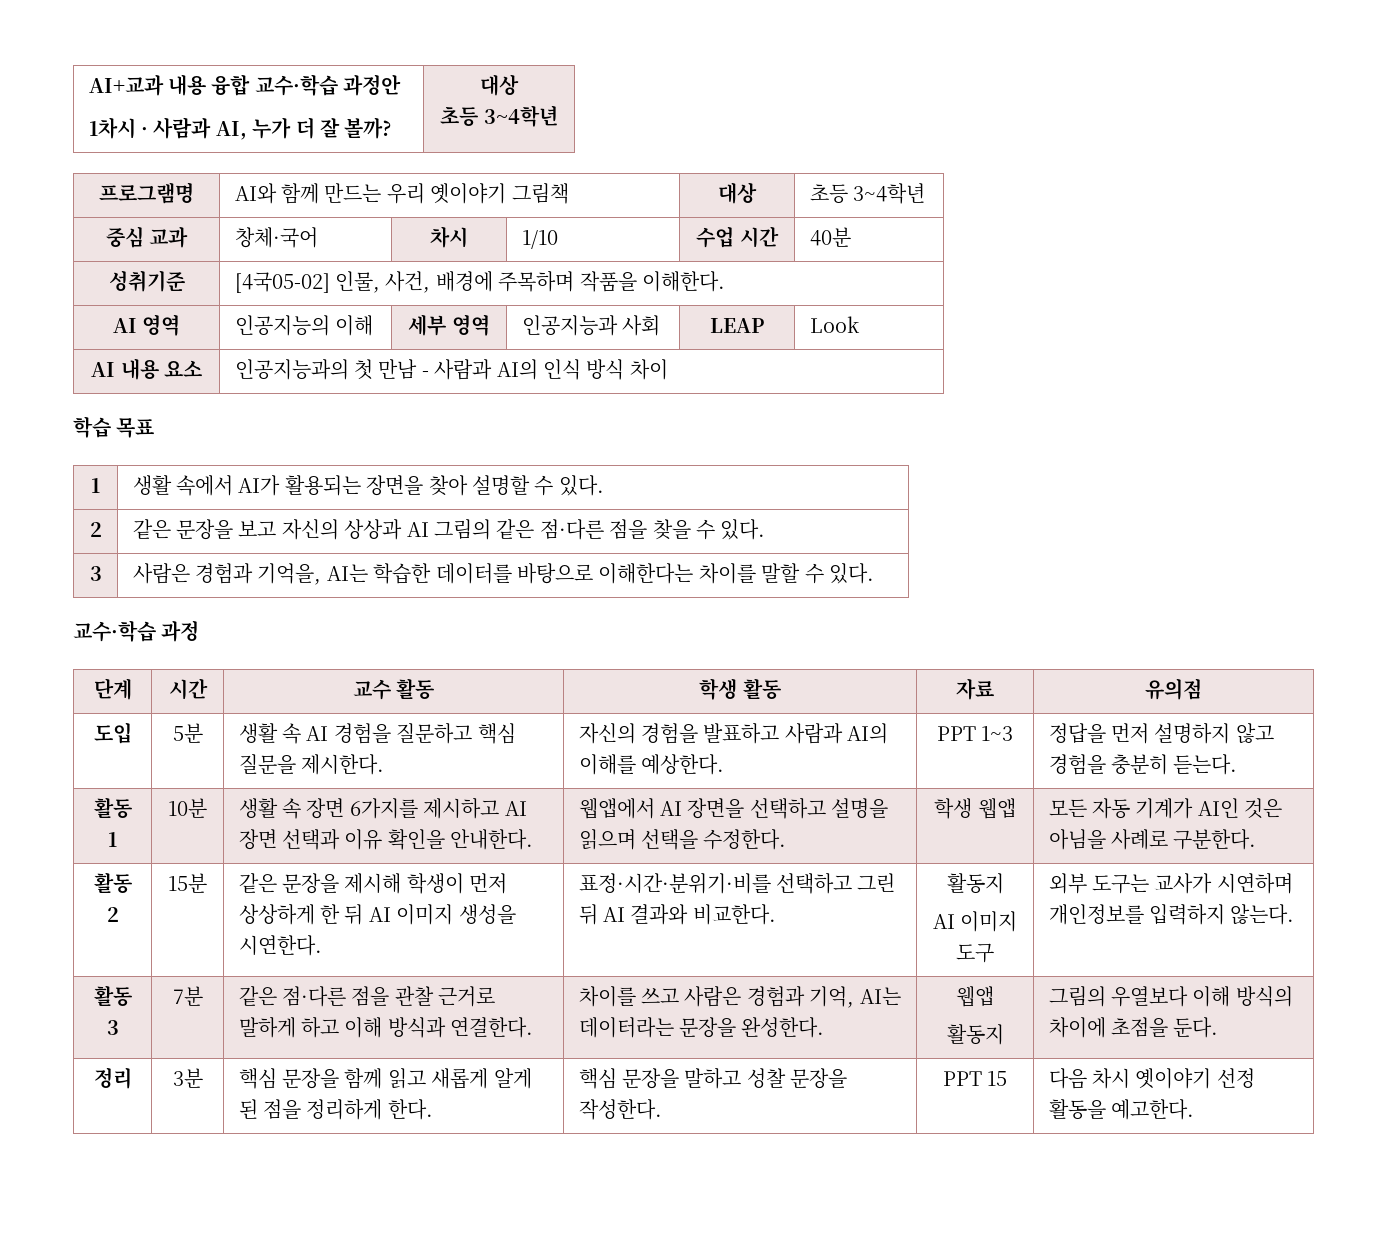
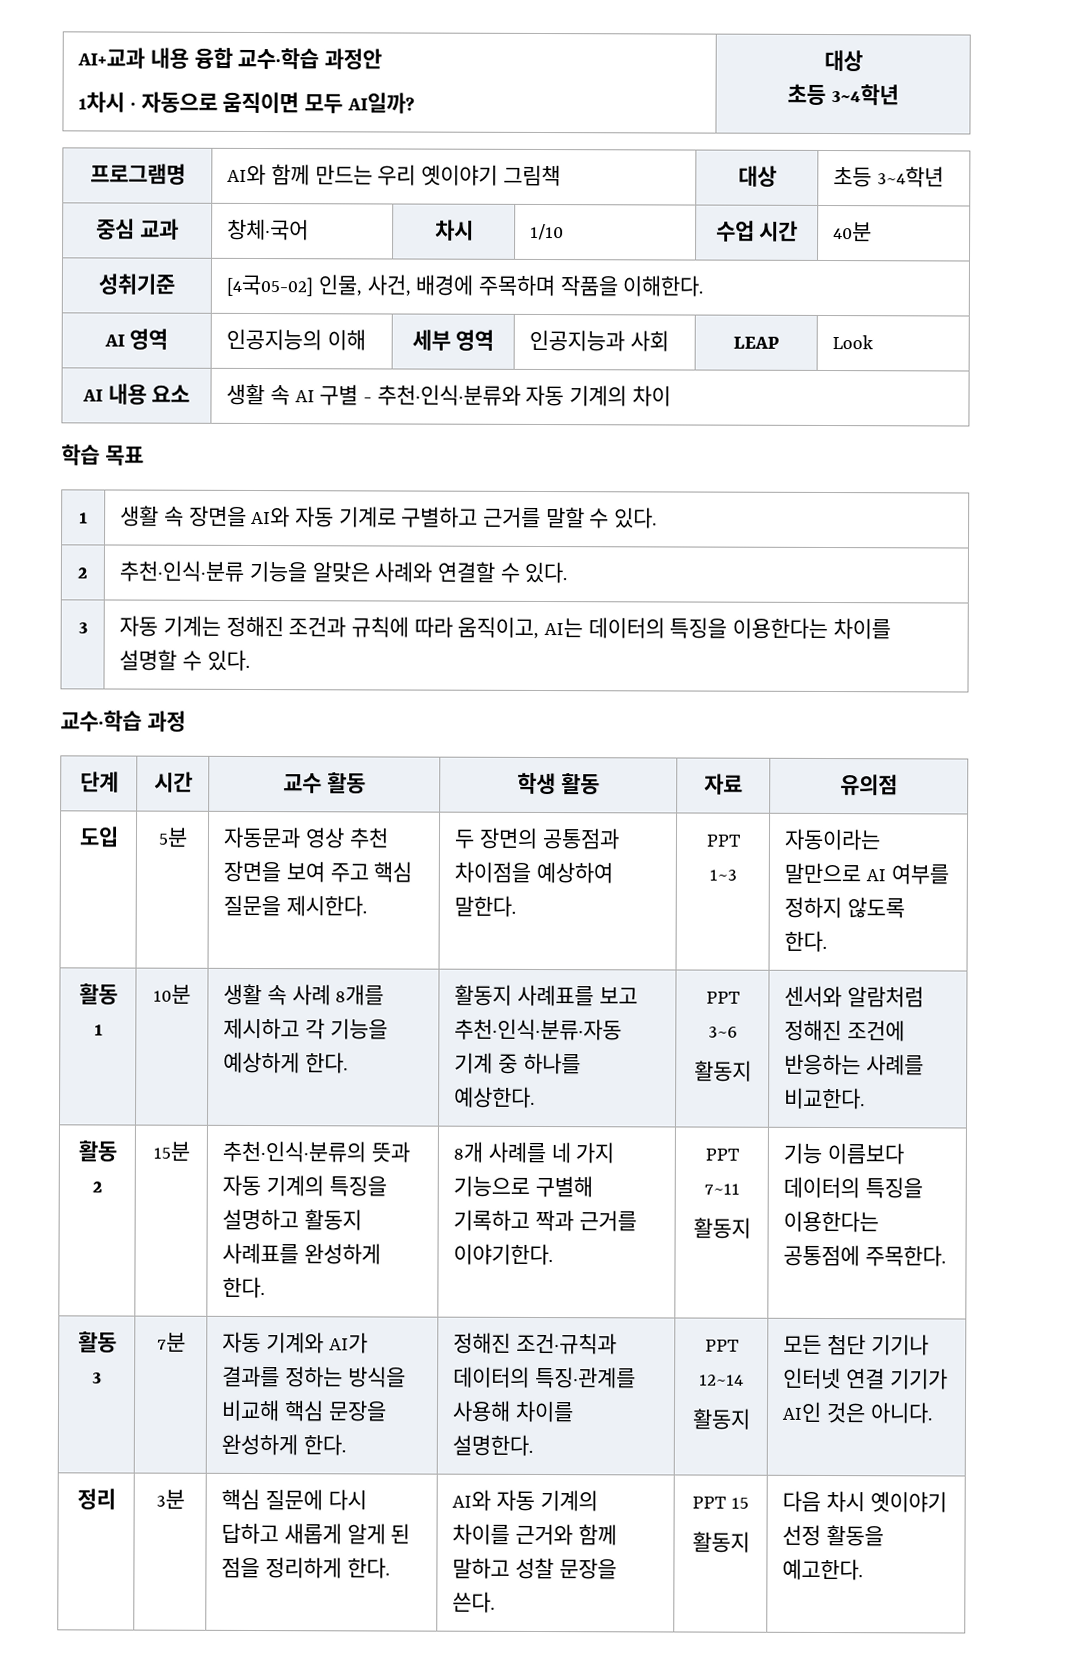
[153,117,392,140] 사람과 AI, 누가 더 잘 볼까? -> [140,91,415,114] 자동으로 움직이면 모두 AI일까?
[234,359,625,380] 인공지능과의 첫 만남 - 사람과 AI의 인식 방식 -> [226,383,628,407] 생활 속 AI 구별 - 추천·인식·분류와 자동 기계의
[176,475,604,496] [89,522,102,537] [132,519,766,540] [89,566,102,581] [132,563,801,585] 속에서 AI가 활용되는 장면을 찾아 설명할 수 있다. // 2 | 같은 문장을 보고 자신의 상상과 AI 그림의 같은 점·다른 점을 찾을 수 있다. // 3 | 사람은 경험과 기억을, AI는 학습한 데이터를 바탕으로 이해한다는 차이를 말할 -> [164,505,658,529] [77,567,88,579] [119,560,568,584] [77,622,88,634] [119,615,891,640] [119,649,178,671] 속 장면을 AI와 자동 기계로 구별하고 근거를 말할 수 있다. // 2 | 추천·인식·분류 기능을 알맞은 사례와 연결할 수 있다. // 3 | 자동 기계는 정해진 조건과 규칙에 따라 움직이고, AI는 데이터의 특징을 이용한다는 차이를 설명할
[238,723,516,744] [238,754,385,775] [578,723,889,744] [578,754,725,775] [936,726,1014,741] [1048,723,1274,744] [1048,754,1238,775] 생활 속 AI 경험을 질문하고 핵심 질문을 제시한다. | 자신의 경험을 발표하고 사람과 AI의 이해를 예상한다. | PPT 1~3 | 정답을 먼저 설명하지 않고 경험을 충분히 듣는다. -> [223,826,389,849] [223,860,413,883] [223,894,368,917] [454,827,620,850] [454,861,614,884] [454,895,517,917] [705,834,740,847] [708,869,737,881] [784,828,882,851] [784,862,949,885] [784,896,906,919] [784,930,828,953] 자동문과 영상 추천 장면을 보여 주고 핵심 질문을 제시한다. | 두 장면의 공통점과 차이점을 예상하여 말한다. | PPT 1~3 | 자동이라는 말만으로 AI 여부를 정하지 않도록 한다.
[306,798,527,819] [238,829,534,850] [578,798,889,819] [578,829,787,850] [934,798,1016,819] [1048,798,1283,819] [1048,829,1257,850] [93,873,132,893] [106,907,119,922] [168,873,207,893] [238,873,508,894] [238,904,516,925] [238,935,322,956] [578,873,896,894] [578,904,776,925] [946,873,1004,894] [932,911,1018,932] [956,943,994,963] [1048,873,1293,894] [1048,904,1295,925] [93,986,132,1006] [106,1020,119,1035] [172,986,203,1006] [238,986,496,1007] [238,1017,534,1038] [578,986,901,1008] [578,1017,825,1038] [956,986,994,1007] [946,1024,1004,1045] [1048,986,1293,1007] [1048,1017,1219,1038] 장면 6가지를 제시하고 AI 장면 선택과 이유 확인을 안내한다. | 웹앱에서 AI 장면을 선택하고 설명을 읽으며 선택을 수정한다. | 학생 웹앱 | 모든 자동 기계가 AI인 것은 아님을 사례로 구분한다. // 활동 2 | 15분 | 같은 문장을 제시해 학생이 먼저 상상하게 한 뒤 AI 이미지 생성을 시연한다. | 표정·시간·분위기·비를 선택하고 그린 뒤 AI 결과와 비교한다. | 활동지 // AI 이미지 도구 | 외부 도구는 교사가 시연하며 개인정보를 입력하지 않는다. // 활동 3 | 7분 | 같은 점·다른 점을 관찰 근거로 말하게 하고 이해 방식과 연결한다. | 차이를 쓰고 사람은 경험과 기억, AI는 데이터라는 문장을 완성한다. | 웹앱 // 활동지 | 그림의 우열보다 이해 방식의 차이에 초점을 둔다. -> [291,984,385,1006] [223,1017,388,1040] [223,1051,349,1074] [454,984,638,1007] [454,1018,623,1041] [454,1052,581,1075] [454,1086,536,1108] [705,991,740,1004] [707,1026,738,1038] [693,1060,752,1082] [784,985,925,1008] [784,1019,906,1042] [784,1053,925,1076] [784,1087,866,1110] [77,1140,117,1162] [91,1181,103,1193] [152,1141,190,1161] [222,1140,411,1163] [222,1174,387,1197] [222,1208,363,1231] [222,1242,382,1265] [222,1276,266,1299] [453,1141,615,1164] [453,1175,594,1198] [453,1209,637,1232] [453,1243,554,1266] [704,1148,739,1161] [703,1183,740,1195] [692,1217,751,1239] [783,1142,905,1165] [783,1176,924,1199] [783,1210,880,1233] [783,1244,947,1267] [77,1331,117,1353] [92,1372,102,1384] [156,1332,186,1352] [222,1331,368,1354] [222,1365,406,1388] [221,1399,387,1422] [221,1433,347,1456] [453,1332,618,1355] [453,1366,637,1389] [452,1400,575,1423] [452,1434,534,1456] [704,1339,739,1352] [699,1374,744,1386] [691,1408,750,1430] [783,1334,929,1356] [783,1367,948,1390] [782,1401,933,1424] 사례 8개를 제시하고 각 기능을 예상하게 한다. | 활동지 사례표를 보고 추천·인식·분류·자동 기계 중 하나를 예상한다. | PPT 3~6 // 활동지 | 센서와 알람처럼 정해진 조건에 반응하는 사례를 비교한다. // 활동 2 | 15분 | 추천·인식·분류의 뜻과 자동 기계의 특징을 설명하고 활동지 사례표를 완성하게 한다. | 8개 사례를 네 가지 기능으로 구별해 기록하고 짝과 근거를 이야기한다. | PPT 7~11 // 활동지 | 기능 이름보다 데이터의 특징을 이용한다는 공통점에 주목한다. // 활동 3 | 7분 | 자동 기계와 AI가 결과를 정하는 방식을 비교해 핵심 문장을 완성하게 한다. | 정해진 조건·규칙과 데이터의 특징·관계를 사용해 차이를 설명한다. | PPT 12~14 // 활동지 | 모든 첨단 기기나 인터넷 연결 기기가 AI인 것은 아니다.
[282,1068,426,1089] 문장을 함께 읽고 -> [265,1489,367,1511] [221,1522,280,1545] 질문에 다시 답하고
[578,1068,680,1089] 핵심 문장을 -> [452,1489,598,1512] [452,1523,617,1546] AI와 자동 기계의 차이를 근거와 함께
[578,1099,662,1120] 작성한다. -> [452,1591,496,1613] 쓴다.
(1008, 1078) none -> [691,1531,750,1553] // 활동지

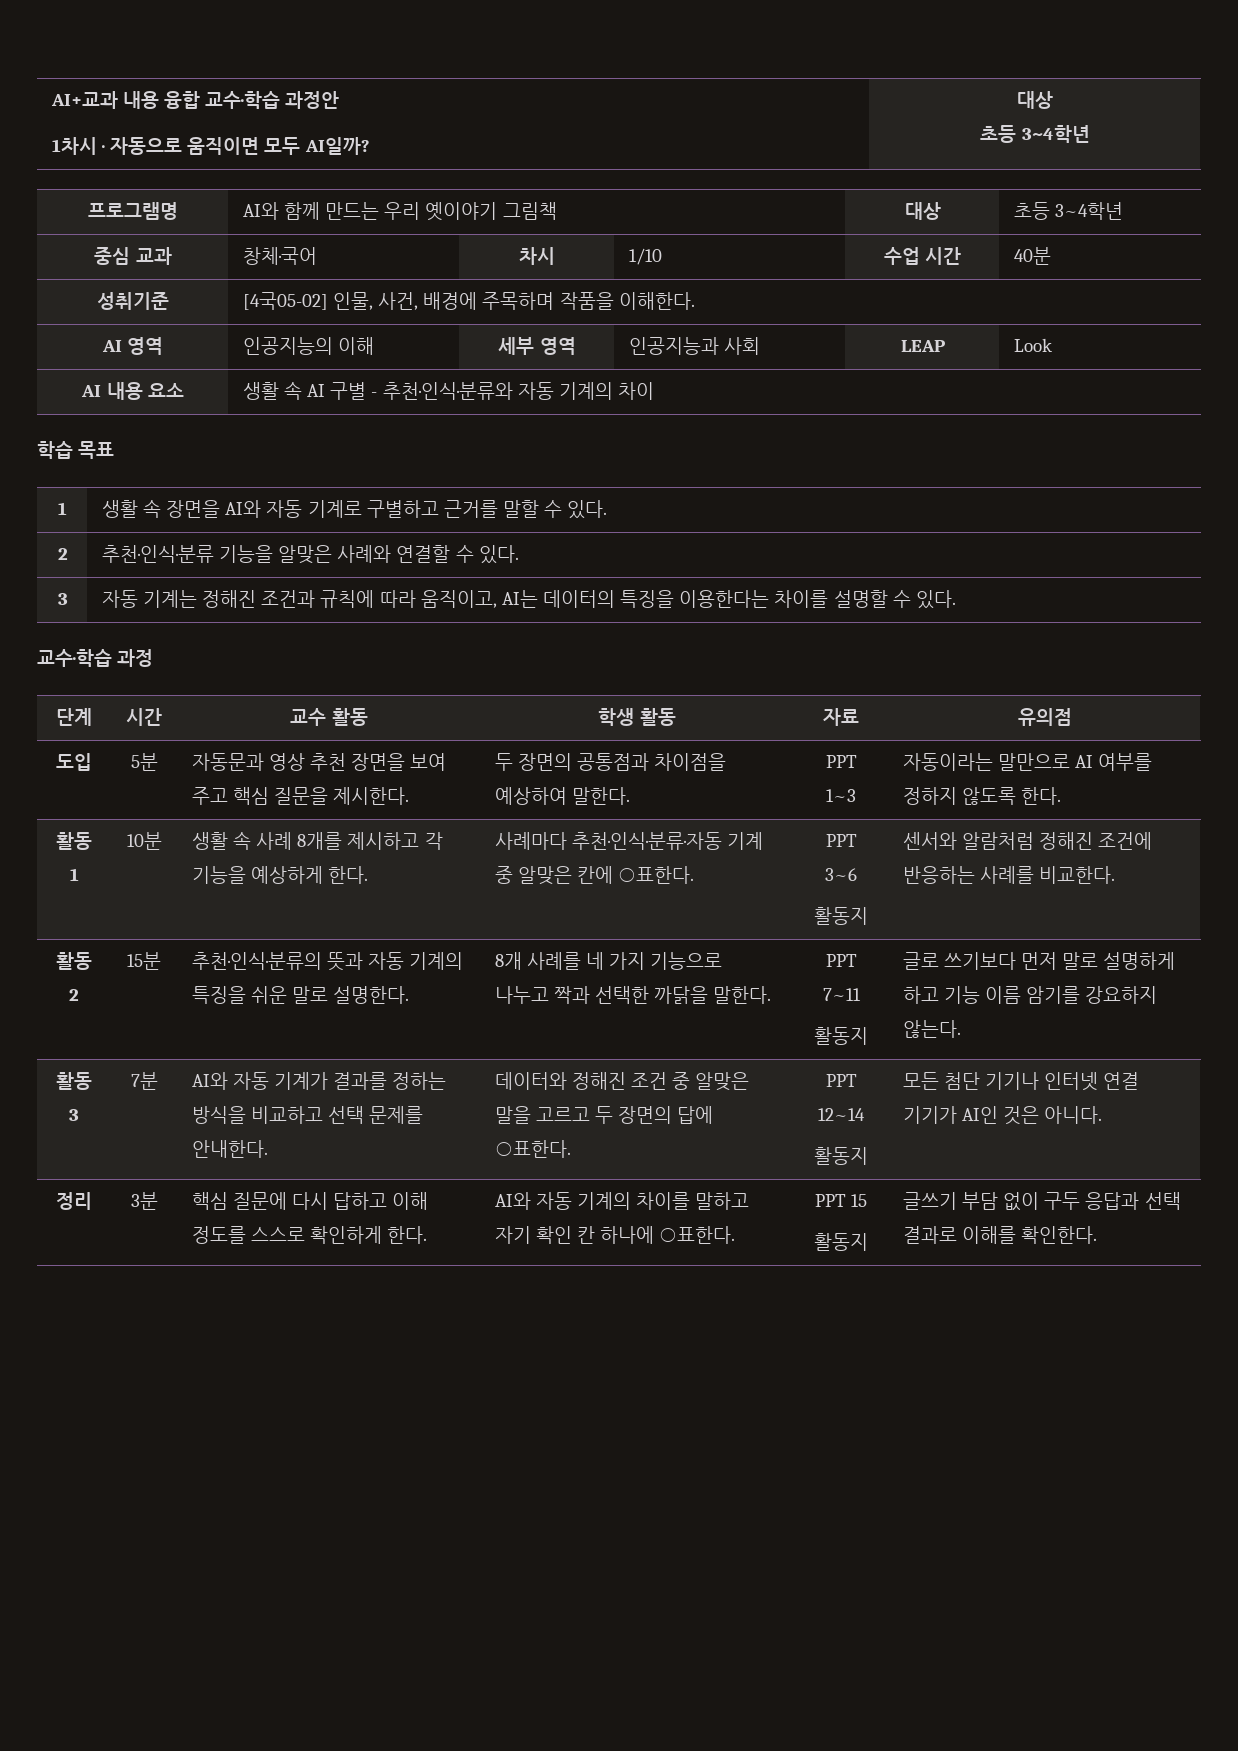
[454,984,638,1007] [454,1018,623,1041] [454,1052,581,1075] [454,1086,536,1108] 활동지 사례표를 보고 추천·인식·분류·자동 기계 중 하나를 예상한다. -> [494,832,764,850] [494,866,695,885] 사례마다 추천·인식·분류·자동 기계 중 알맞은 칸에 ○표한다.
[222,1208,363,1231] [222,1242,382,1265] [222,1276,266,1299] 설명하고 활동지 사례표를 완성하게 한다. -> [251,986,410,1004] 쉬운 말로 설명한다.
[535,1175,594,1198] [453,1209,637,1232] [453,1243,554,1266] [704,1148,739,1161] [703,1183,740,1195] [692,1217,751,1239] [783,1142,905,1165] [783,1176,924,1199] [783,1210,880,1233] [783,1244,947,1267] [77,1331,117,1353] [92,1372,102,1384] [156,1332,186,1352] [222,1331,368,1354] [222,1365,406,1388] [221,1399,387,1422] [221,1433,347,1456] [453,1332,618,1355] [453,1366,637,1389] [452,1400,575,1423] [452,1434,534,1456] 구별해 기록하고 짝과 근거를 이야기한다. | PPT 7~11 // 활동지 | 기능 이름보다 데이터의 특징을 이용한다는 공통점에 주목한다. // 활동 3 | 7분 | 자동 기계와 AI가 결과를 정하는 방식을 비교해 핵심 문장을 완성하게 한다. | 정해진 조건·규칙과 데이터의 특징·관계를 사용해 차이를 설명한다. -> [494,986,772,1004] [825,954,857,967] [822,988,861,1001] [814,1027,868,1045] [902,952,1176,970] [902,986,1158,1004] [902,1020,961,1038] [56,1072,92,1090] [69,1109,79,1121] [130,1072,158,1090] [191,1072,447,1090] [191,1106,424,1124] [191,1140,268,1158] [494,1072,750,1091] [494,1106,714,1124] [494,1140,571,1158] 나누고 짝과 선택한 까닭을 말한다. | PPT 7~11 // 활동지 | 글로 쓰기보다 먼저 말로 설명하게 하고 기능 이름 암기를 강요하지 않는다. // 활동 3 | 7분 | AI와 자동 기계가 결과를 정하는 방식을 비교하고 선택 문제를 안내한다. | 데이터와 정해진 조건 중 알맞은 말을 고르고 두 장면의 답에 ○표한다.
[284,1523,411,1545] [221,1556,343,1579] 새롭게 알게 된 점을 정리하게 -> [392,1192,429,1210] [191,1226,383,1244] 이해 정도를 스스로 확인하게
[515,1523,617,1546] [452,1557,617,1580] [452,1591,496,1613] [692,1496,749,1509] [691,1531,750,1553] [782,1490,947,1513] [782,1524,885,1547] [782,1558,864,1581] 근거와 함께 말하고 성찰 문장을 쓴다. | PPT 15 // 활동지 | 다음 차시 옛이야기 선정 활동을 예고한다. -> [695,1192,750,1210] [494,1226,736,1244] [814,1194,868,1207] [814,1233,868,1251] [902,1192,1181,1211] [902,1226,1098,1244] 말하고 자기 확인 칸 하나에 ○표한다. | PPT 15 // 활동지 | 글쓰기 부담 없이 구두 응답과 선택 결과로 이해를 확인한다.

